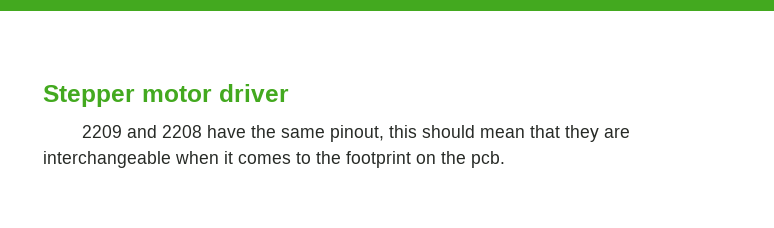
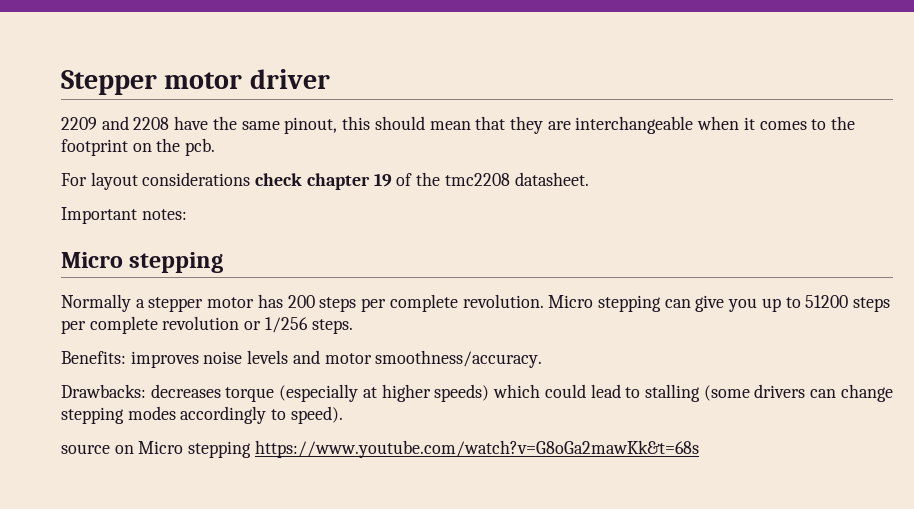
(505, 159) none -> [61,172,589,190] [61,207,187,224] [61,252,224,273] [61,294,891,312] [61,316,353,334] [61,350,543,368] [61,384,893,402] [61,406,343,424] [61,440,699,458] // For layout considerations check chapter 19 of the tmc2208 datasheet. // Important notes: // Micro stepping // Normally a stepper motor has 200 steps per complete revolution. Micro stepping can give you up to 51200 steps per complete revolution or 1/256 steps. // Benefits: improves noise levels and motor smoothness/accuracy. // Drawbacks: decreases torque (especially at higher speeds) which could lead to stalling (some drivers can change stepping modes accordingly to speed). // source on Micro stepping https://www.youtube.com/watch?v=G8oGa2mawKk&t=68s

